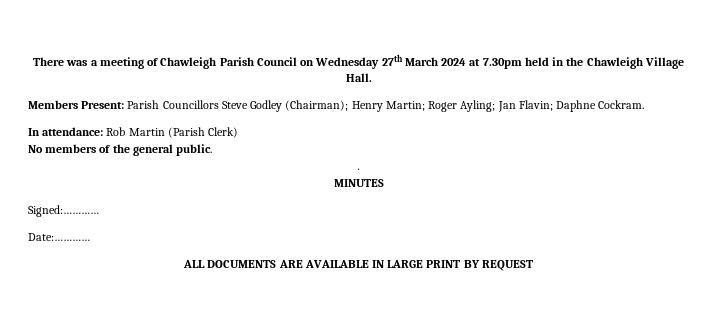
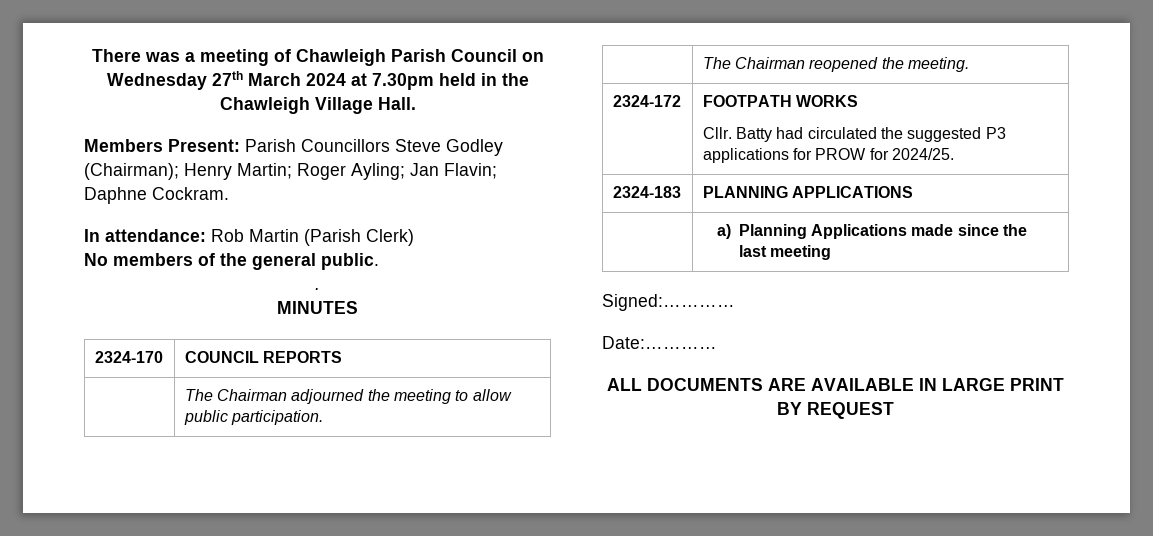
(384, 183) none -> [94,351,163,363] [184,351,343,363] [184,389,512,404] [183,410,324,425] [702,57,970,72] [612,95,681,107] [702,95,859,107] [702,127,1006,142] [702,148,955,163] [612,186,681,198] [702,186,914,198] [716,224,1028,239] [738,245,832,260] // 2324-170 | COUNCIL REPORTS // | The Chairman adjourned the meeting to allow public participation. // | The Chairman reopened the meeting. // 2324-172 | FOOTPATH WORKS // Cllr. Batty had circulated the suggested P3 applications for PROW for 2024/25. // 2324-183 | PLANNING APPLICATIONS // | a) Planning Applications made since the last meeting

